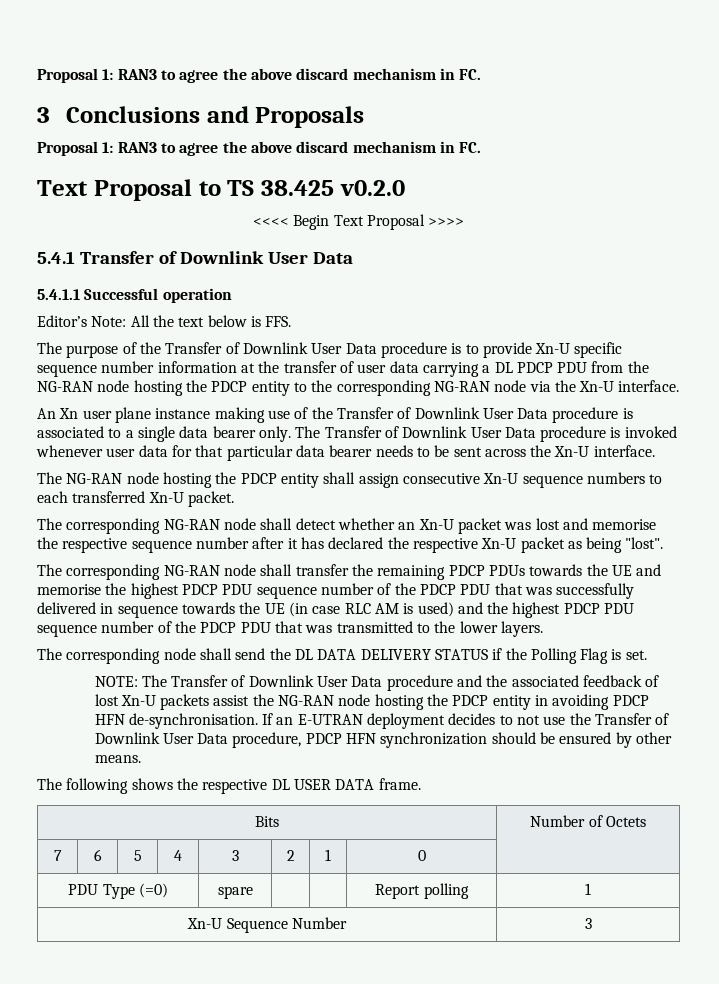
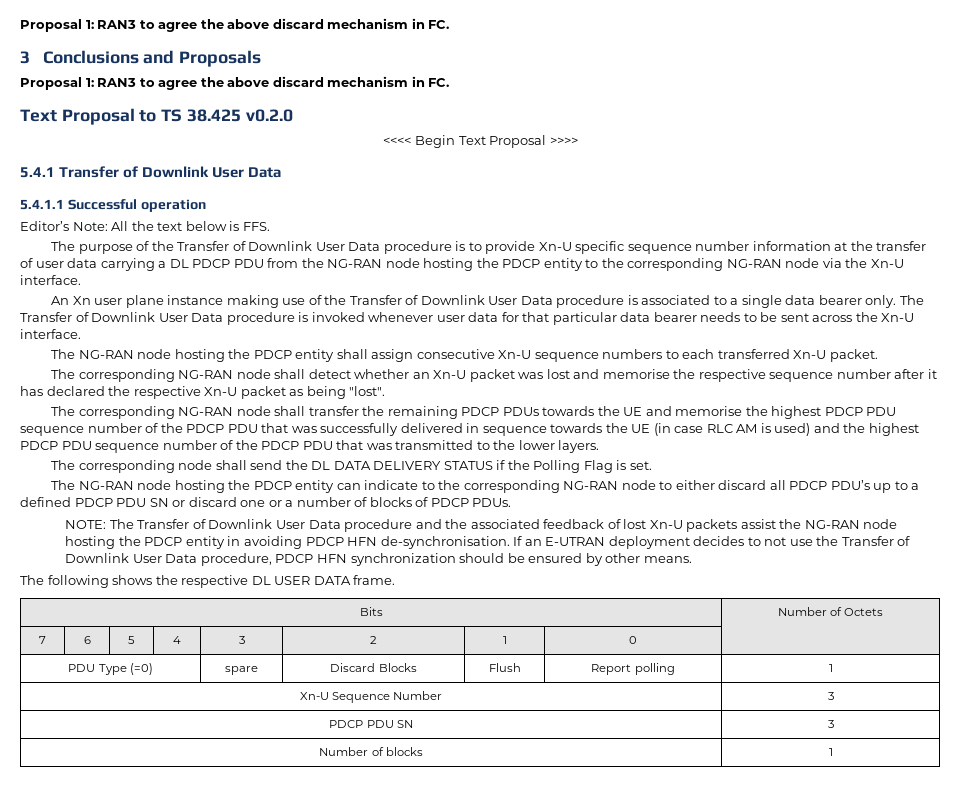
(647, 655) none -> [51,480,920,493] [20,497,512,507] // The NG-RAN node hosting the PDCP entity can indicate to the corresponding NG-RAN node to either discard all PDCP PDU’s up to a defined PDCP PDU SN or discard one or a number of blocks of PDCP PDUs.
(253, 892) | -> [330,663,417,672] [488,663,521,672] Discard Blocks | Flush
(592, 923) none -> [329,720,413,728] [827,720,834,728] [319,747,423,756] [828,748,833,756] // PDCP PDU SN | 3 // Number of blocks | 1

